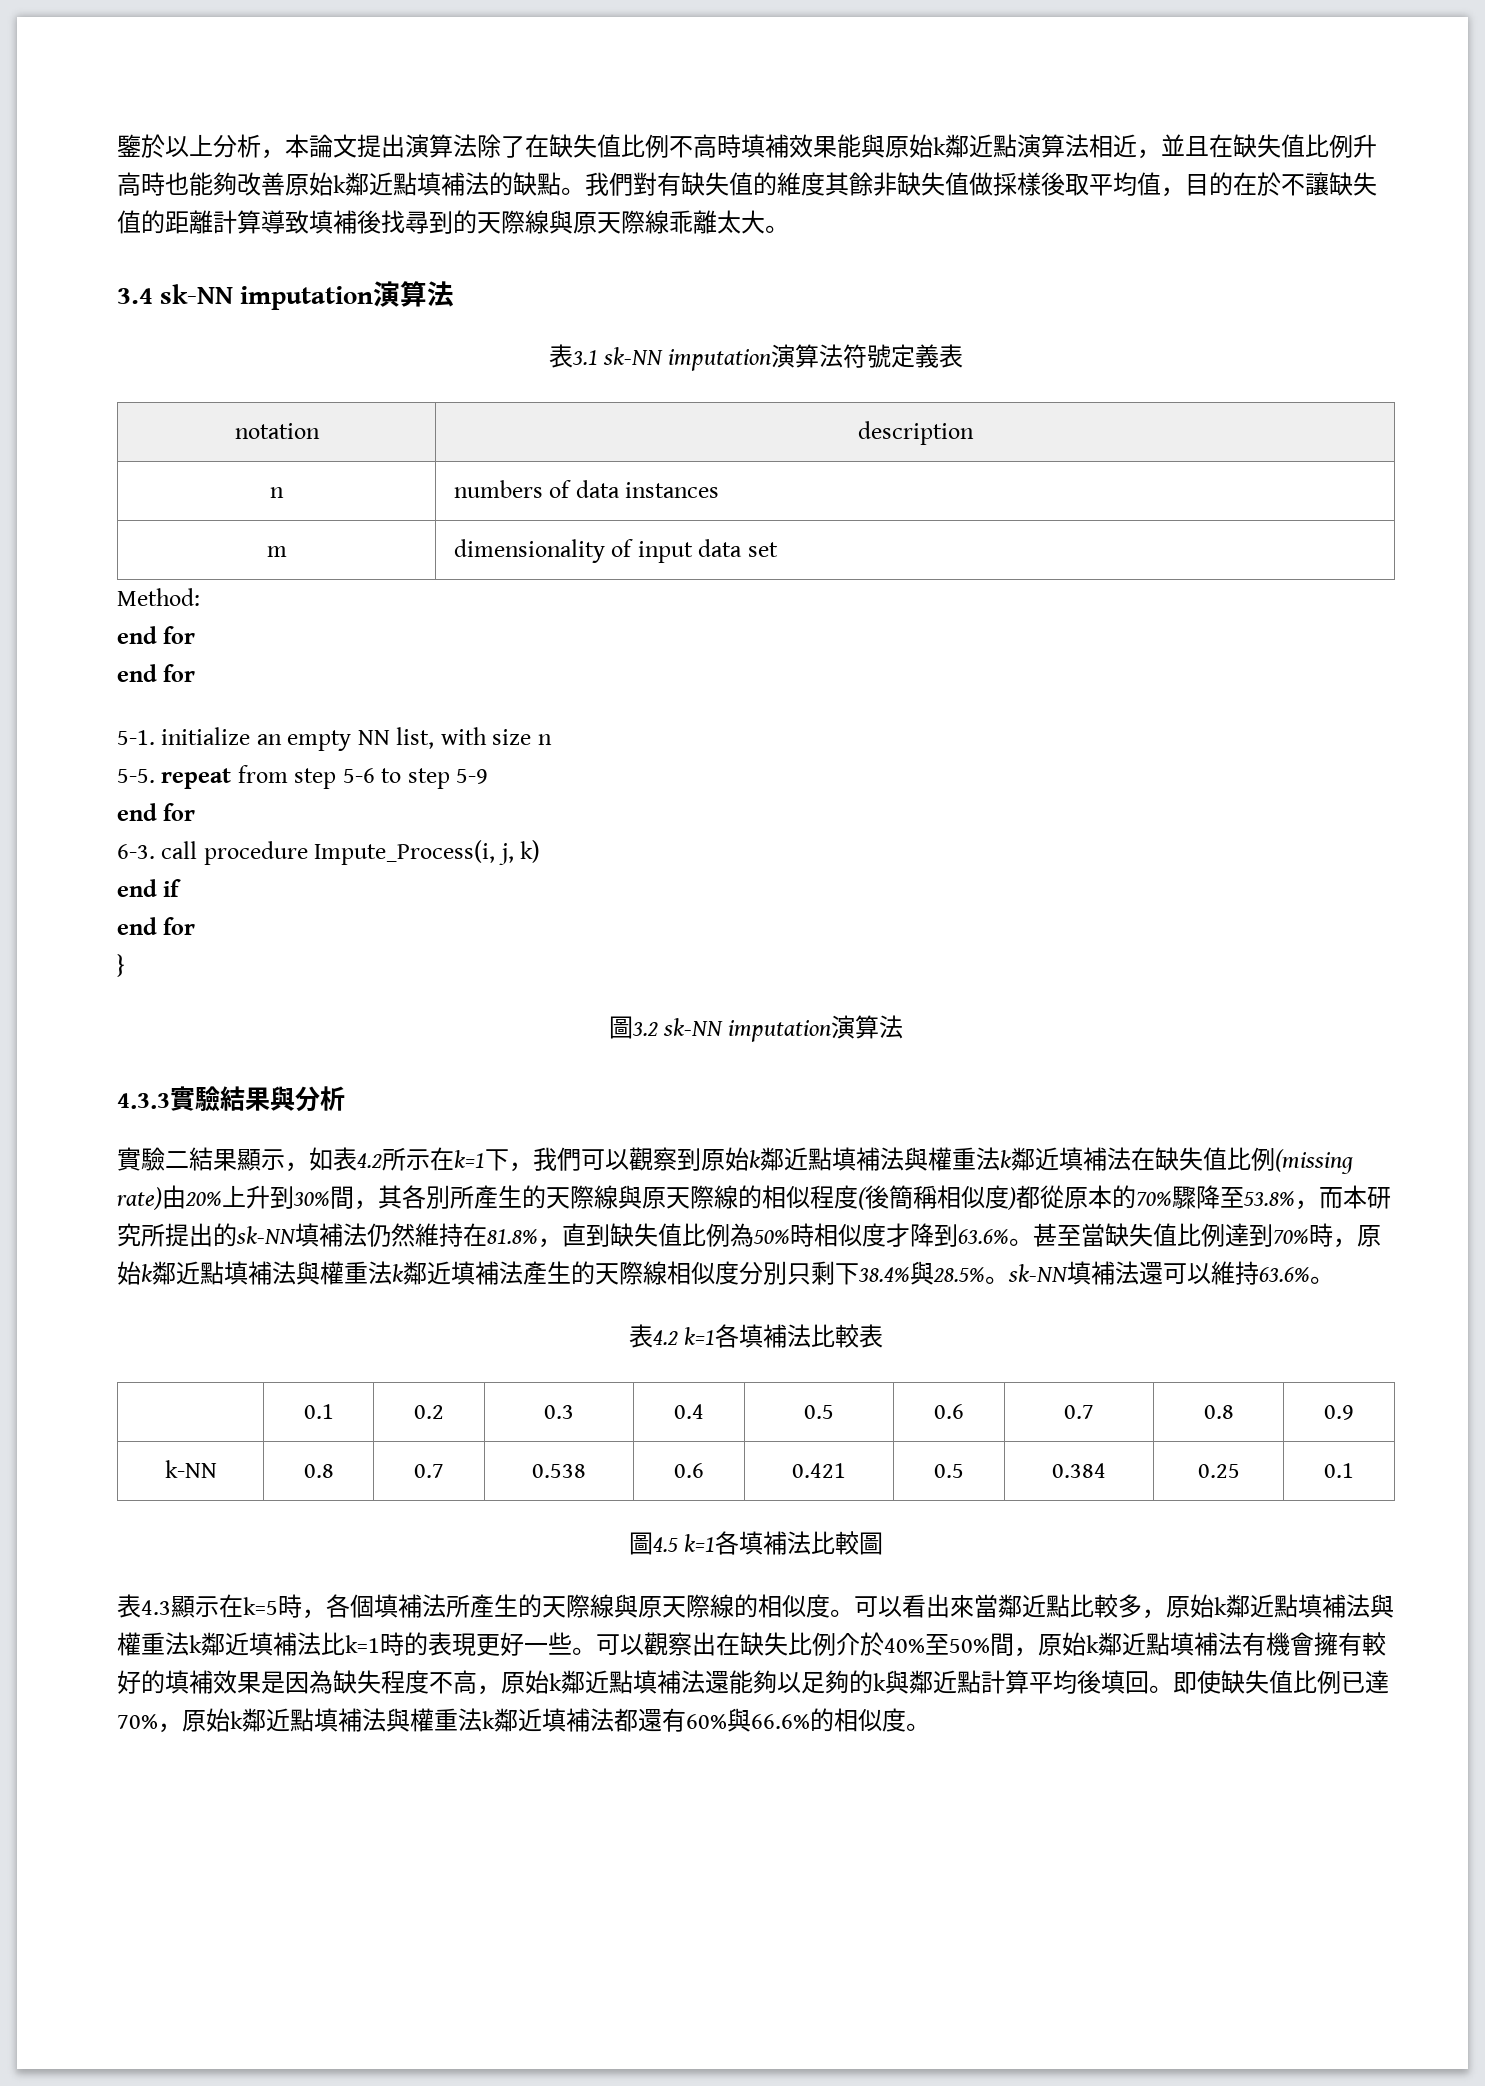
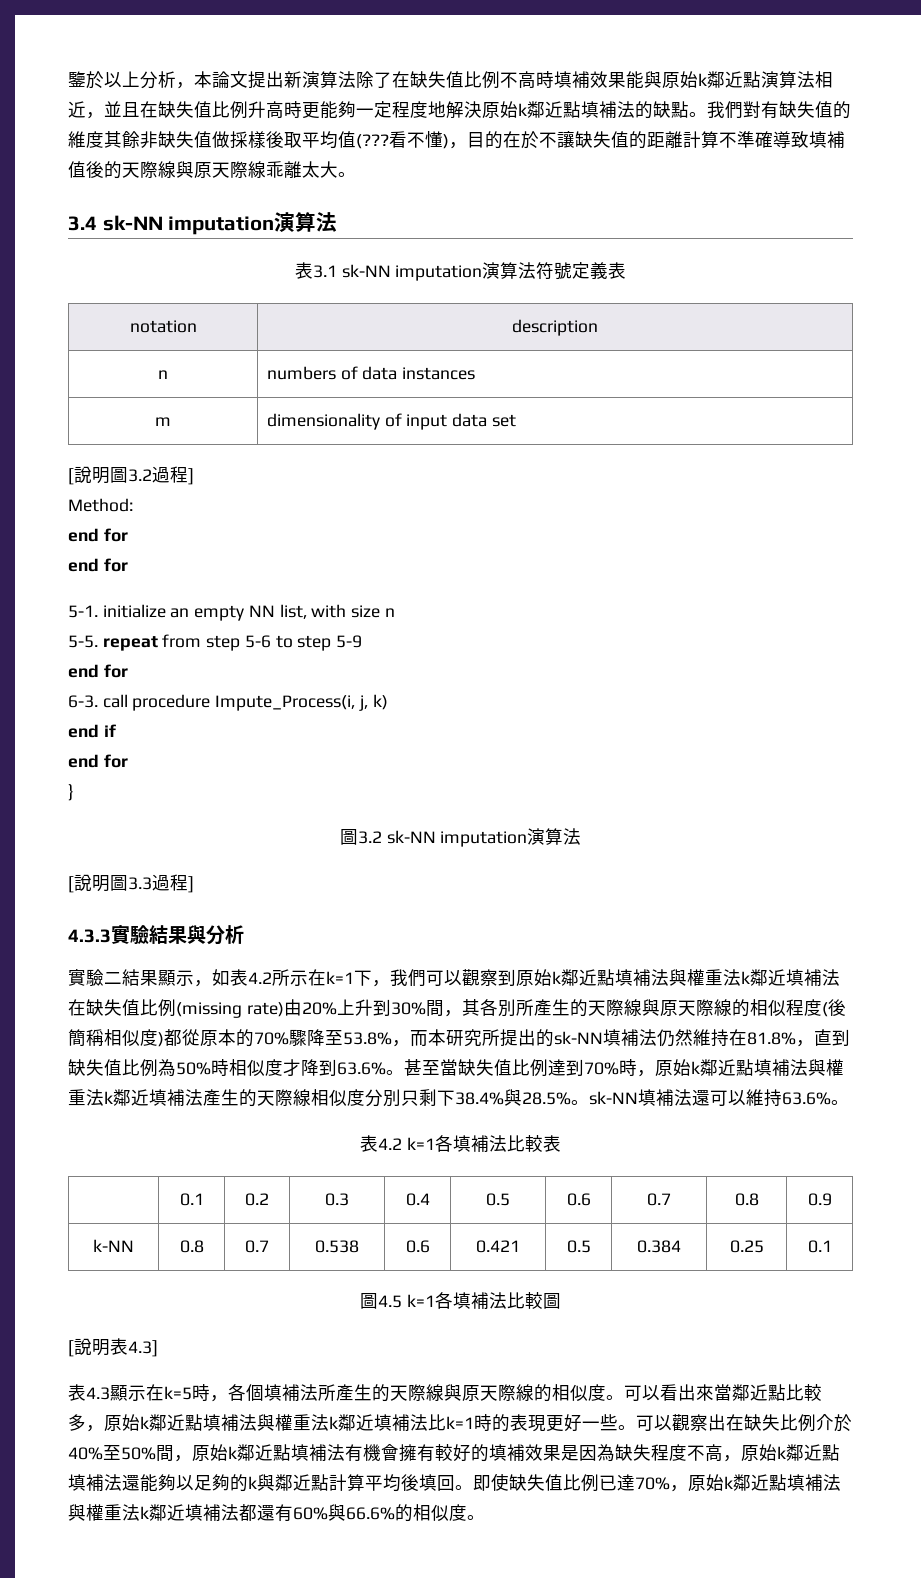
(405, 146) none -> [284,71,302,88] 新
[165,172,285,196] 也能夠改善 -> [302,101,482,119] 更能夠一定程度地解決
(1161, 184) none -> [356,131,449,149] (???看不懂)
(261, 222) none -> [719,131,773,148] 不準確
[357,210,453,234] 後找尋到 -> [68,161,104,178] 值後
(778, 549) none -> [68,466,194,485] // [說明圖3.2過程]
(904, 1027) none -> [68,874,194,893] // [說明圖3.3過程]
(884, 1543) none -> [68,1338,158,1357] // [說明表4.3]

